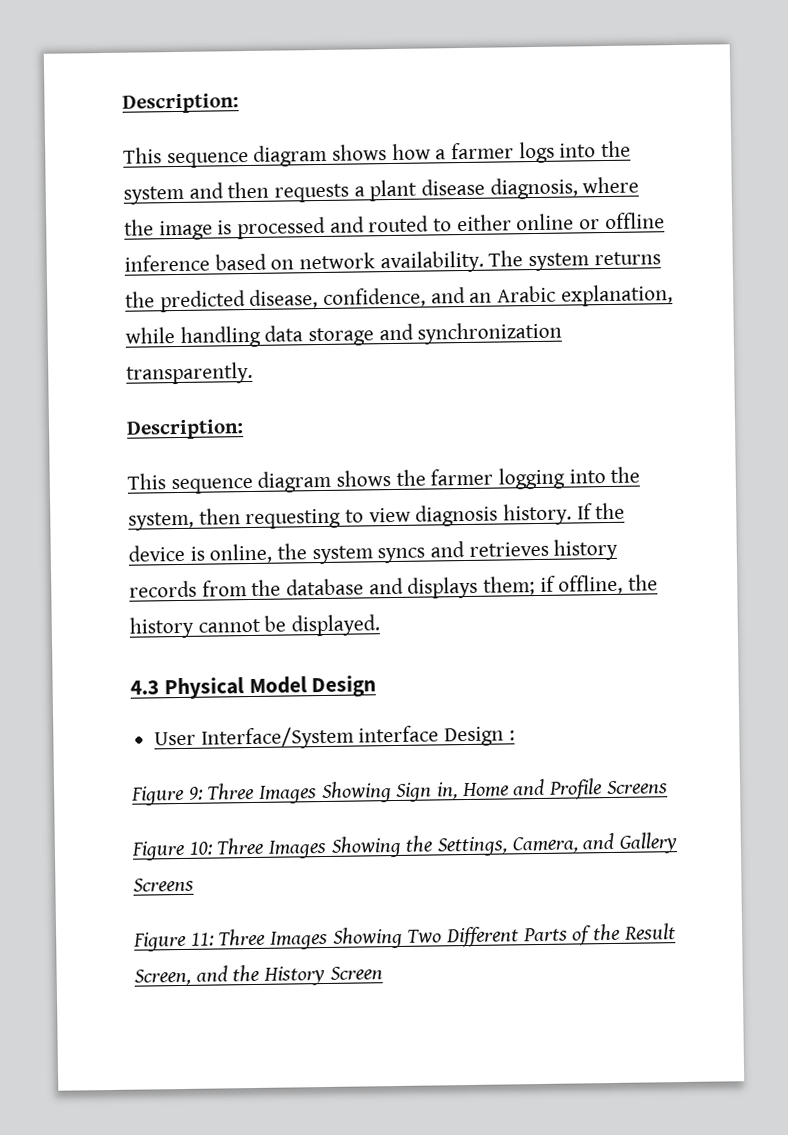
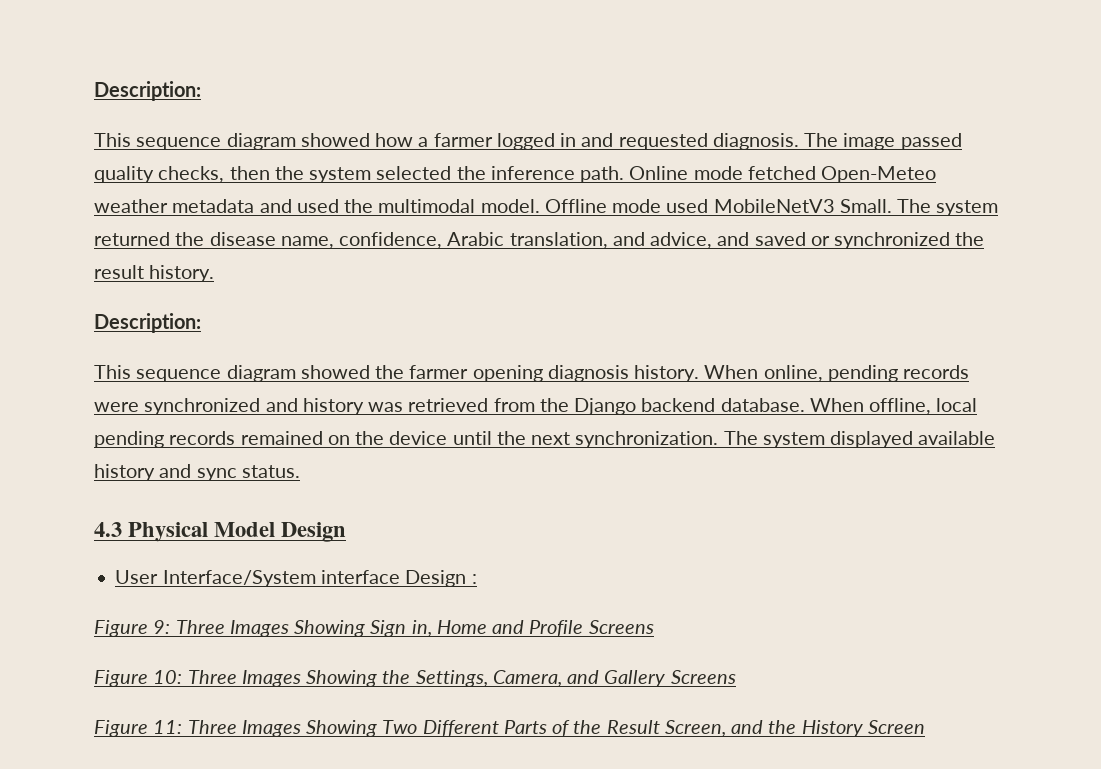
[122,93,239,114] [123,144,388,169] Description: // This sequence diagram shows -> [94,81,201,101] [94,133,370,150] Description: // This sequence diagram showed
[518,140,632,164] [123,176,640,205] [124,212,665,241] [124,250,661,274] [125,284,673,313] [125,321,563,348] [126,361,253,385] [126,419,244,440] [127,470,392,495] logs into the system and then requests a plant disease diagnosis, where the image is processed and routed to either online or offline inference based on network availability. The system returns the predicted disease, confidence, and an Arabic explanation, while handling data storage and synchronization transparently. // Description: // This sequence diagram shows -> [496,133,962,150] [94,166,937,183] [94,199,999,216] [94,232,985,249] [94,265,215,282] [94,313,201,333] [94,365,370,382] logged in and requested diagnosis. The image passed quality checks, then the system selected the inference path. Online mode fetched Open-Meteo weather metadata and used the multimodal model. Offline mode used MobileNetV3 Small. The system returned the disease name, confidence, Arabic translation, and advice, and saved or synchronized the result history. // Description: // This sequence diagram showed
[498,466,641,490] [128,502,626,531] [128,538,619,565] [129,574,659,599] [129,614,381,639] logging into the system, then requesting to view diagnosis history. If the device is online, the system syncs and retrieves history records from the database and displays them; if offline, the history cannot be displayed. -> [472,365,970,382] [94,398,978,415] [94,431,996,448] [94,464,300,481] opening diagnosis history. When online, pending records were synchronized and history was retrieved from the Django backend database. When offline, local pending records remained on the device until the next synchronization. The system displayed available history and sync status.

